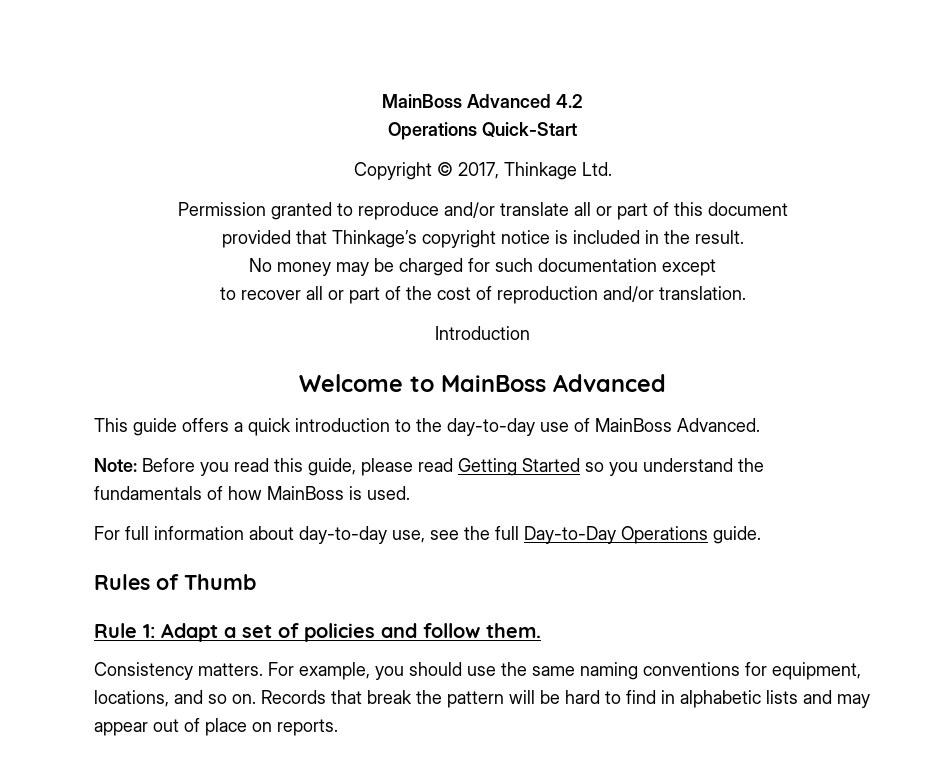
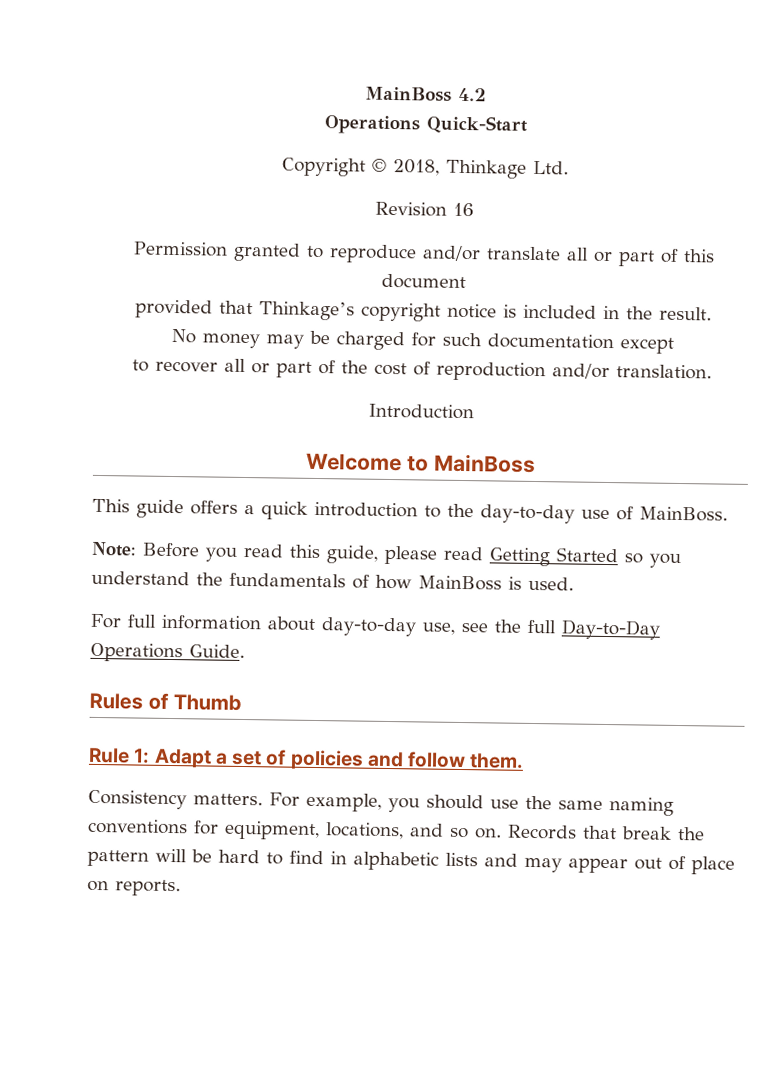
[382,94,551,108] MainBoss Advanced -> [365,86,452,102] MainBoss
[457,162,499,179] 2017, -> [392,159,440,176] 2018,
(612, 169) none -> [374,201,474,217] // Revision 16
[553,374,666,392] Advanced -> (536, 463) none
[595,418,760,432] MainBoss Advanced. -> [639,506,728,522] MainBoss.
[713,526,761,544] guide. -> [189,644,245,659] Guide.

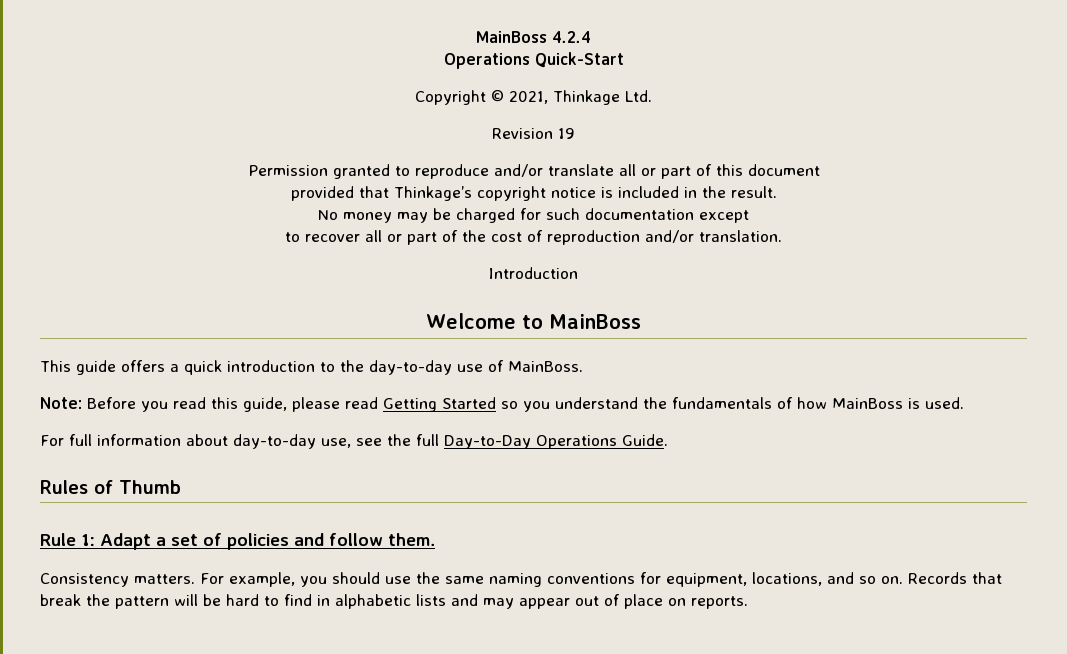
[365,86,487,102] MainBoss 4.2 -> [476,31,591,43] MainBoss 4.2.4
[392,159,440,176] 2018, -> [509,91,548,104] 2021,
[452,202,474,217] 16 -> [558,128,575,139] 19

